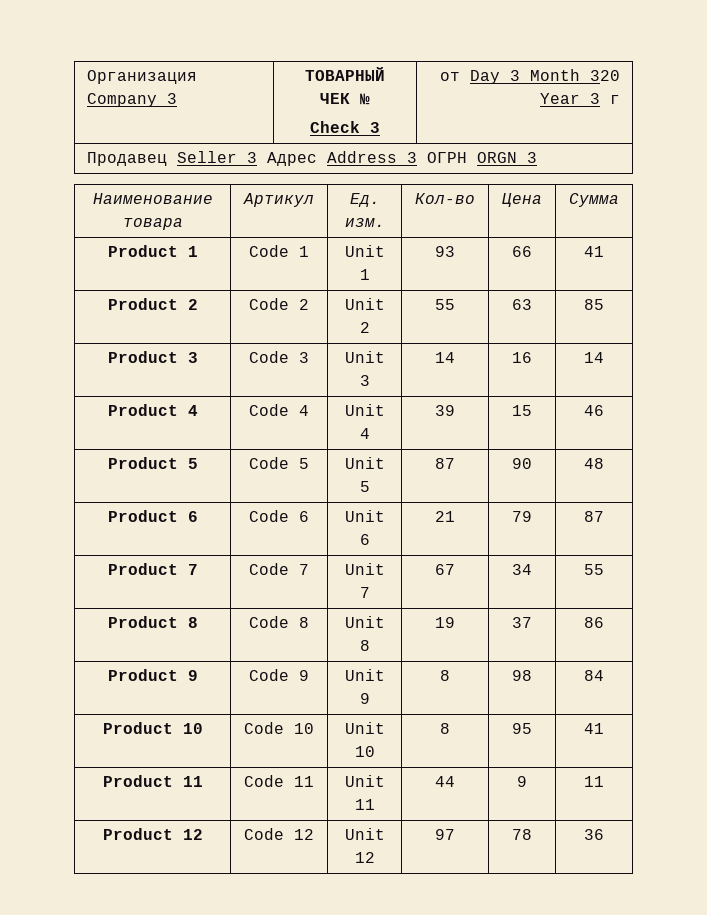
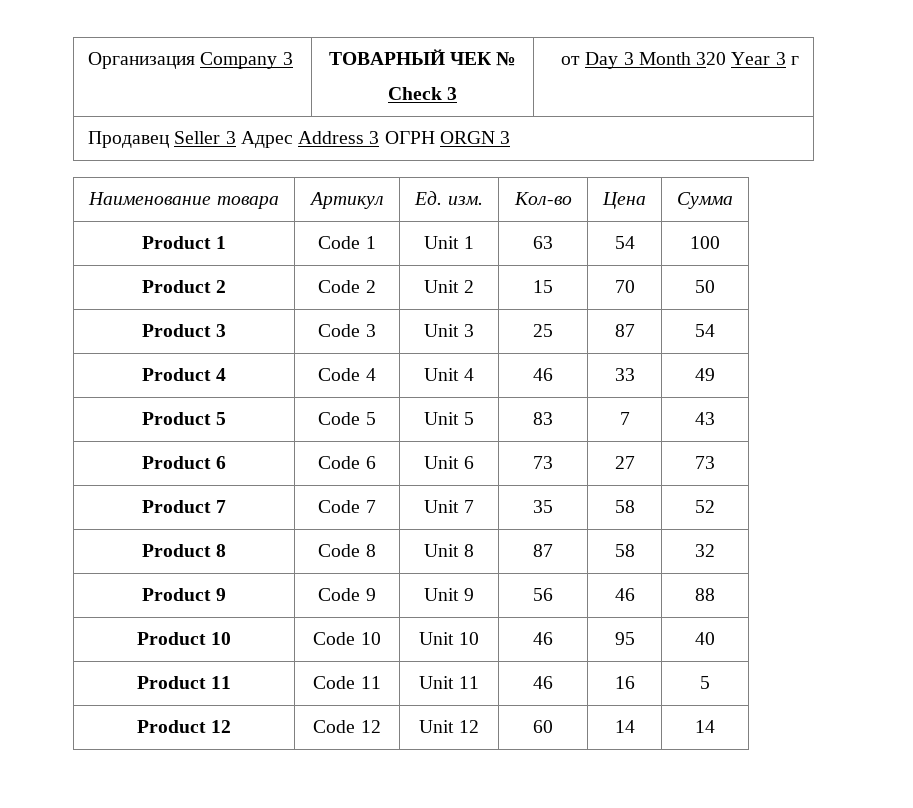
[435,246,455,257] [512,246,532,257] [584,246,604,257] 93 | 66 | 41 -> [533,236,553,249] [614,236,635,249] [690,236,720,249] 63 | 54 | 100
[435,299,455,310] [512,299,532,310] [584,299,604,310] 55 | 63 | 85 -> [533,280,553,293] [614,280,635,293] [695,280,715,293] 15 | 70 | 50
[435,352,455,363] [512,352,532,363] [584,352,604,363] 14 | 16 | 14 -> [533,324,553,337] [614,324,635,337] [695,324,715,337] 25 | 87 | 54
[435,405,455,416] [512,405,532,416] [584,405,604,416] 39 | 15 | 46 -> [533,368,553,381] [614,368,635,381] [695,368,715,381] 46 | 33 | 49
[435,458,455,469] [512,458,532,469] [584,458,604,469] 87 | 90 | 48 -> [533,412,553,425] [619,412,630,425] [695,412,715,425] 83 | 7 | 43
[435,511,455,522] [512,511,532,522] [584,511,604,522] 21 | 79 | 87 -> [533,456,553,469] [614,456,635,469] [695,456,715,469] 73 | 27 | 73
[435,564,455,575] [512,564,532,575] [584,564,604,575] 67 | 34 | 55 -> [533,500,553,513] [614,500,635,513] [695,500,715,513] 35 | 58 | 52
[435,617,455,628] [512,617,532,628] [584,617,604,628] 19 | 37 | 86 -> [533,544,553,557] [614,544,635,557] [695,544,715,557] 87 | 58 | 32
[440,670,450,681] [512,670,532,681] [584,670,604,681] 8 | 98 | 84 -> [533,588,553,601] [614,588,635,601] [695,588,715,601] 56 | 46 | 88
[440,723,450,734] 8 -> [533,632,553,645] 46
[584,723,604,734] 41 -> [695,632,715,645] 40
[435,776,455,787] [517,776,527,787] [584,776,604,787] 44 | 9 | 11 -> [533,676,553,689] [614,676,635,689] [700,676,710,689] 46 | 16 | 5
[435,829,455,840] [512,829,532,840] [584,829,604,840] 97 | 78 | 36 -> [533,720,553,733] [614,720,635,733] [695,720,715,733] 60 | 14 | 14

